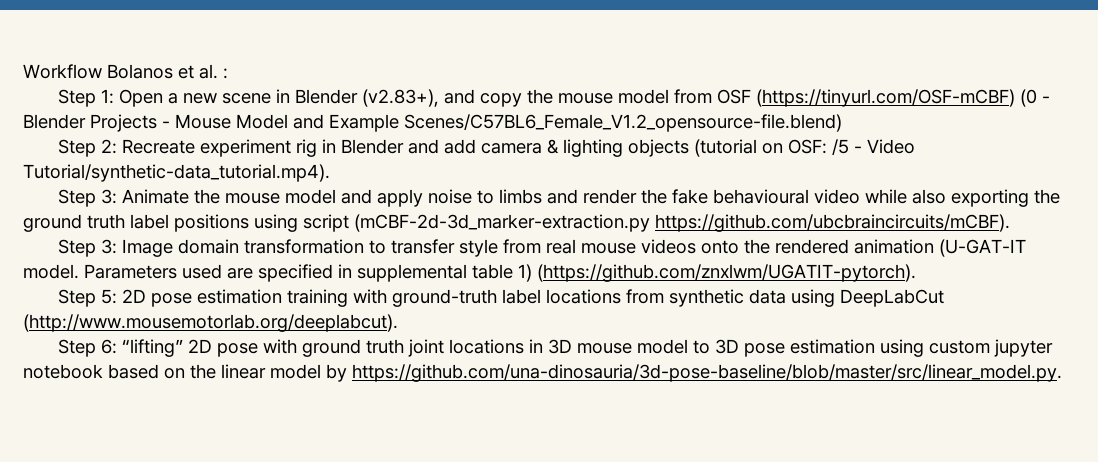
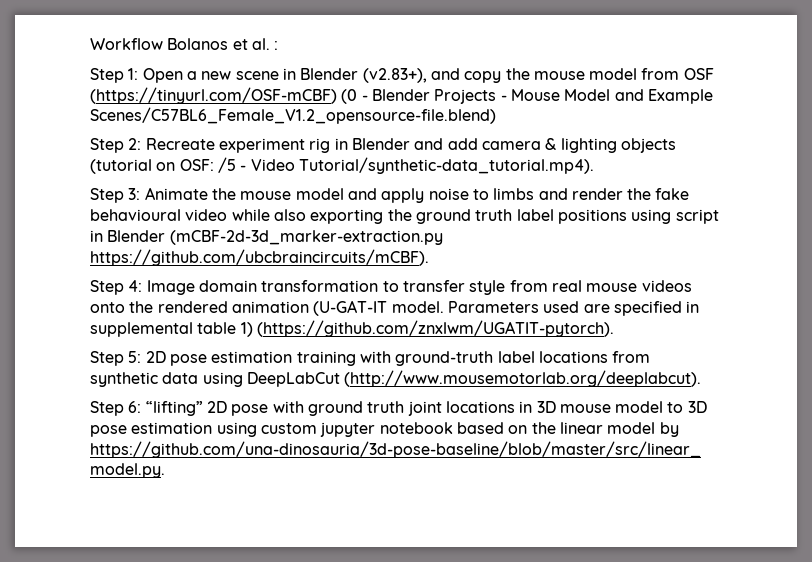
(349, 223) none -> [90,230,166,242] in Blender
[100,239,117,254] 3: -> [128,280,143,292] 4:

